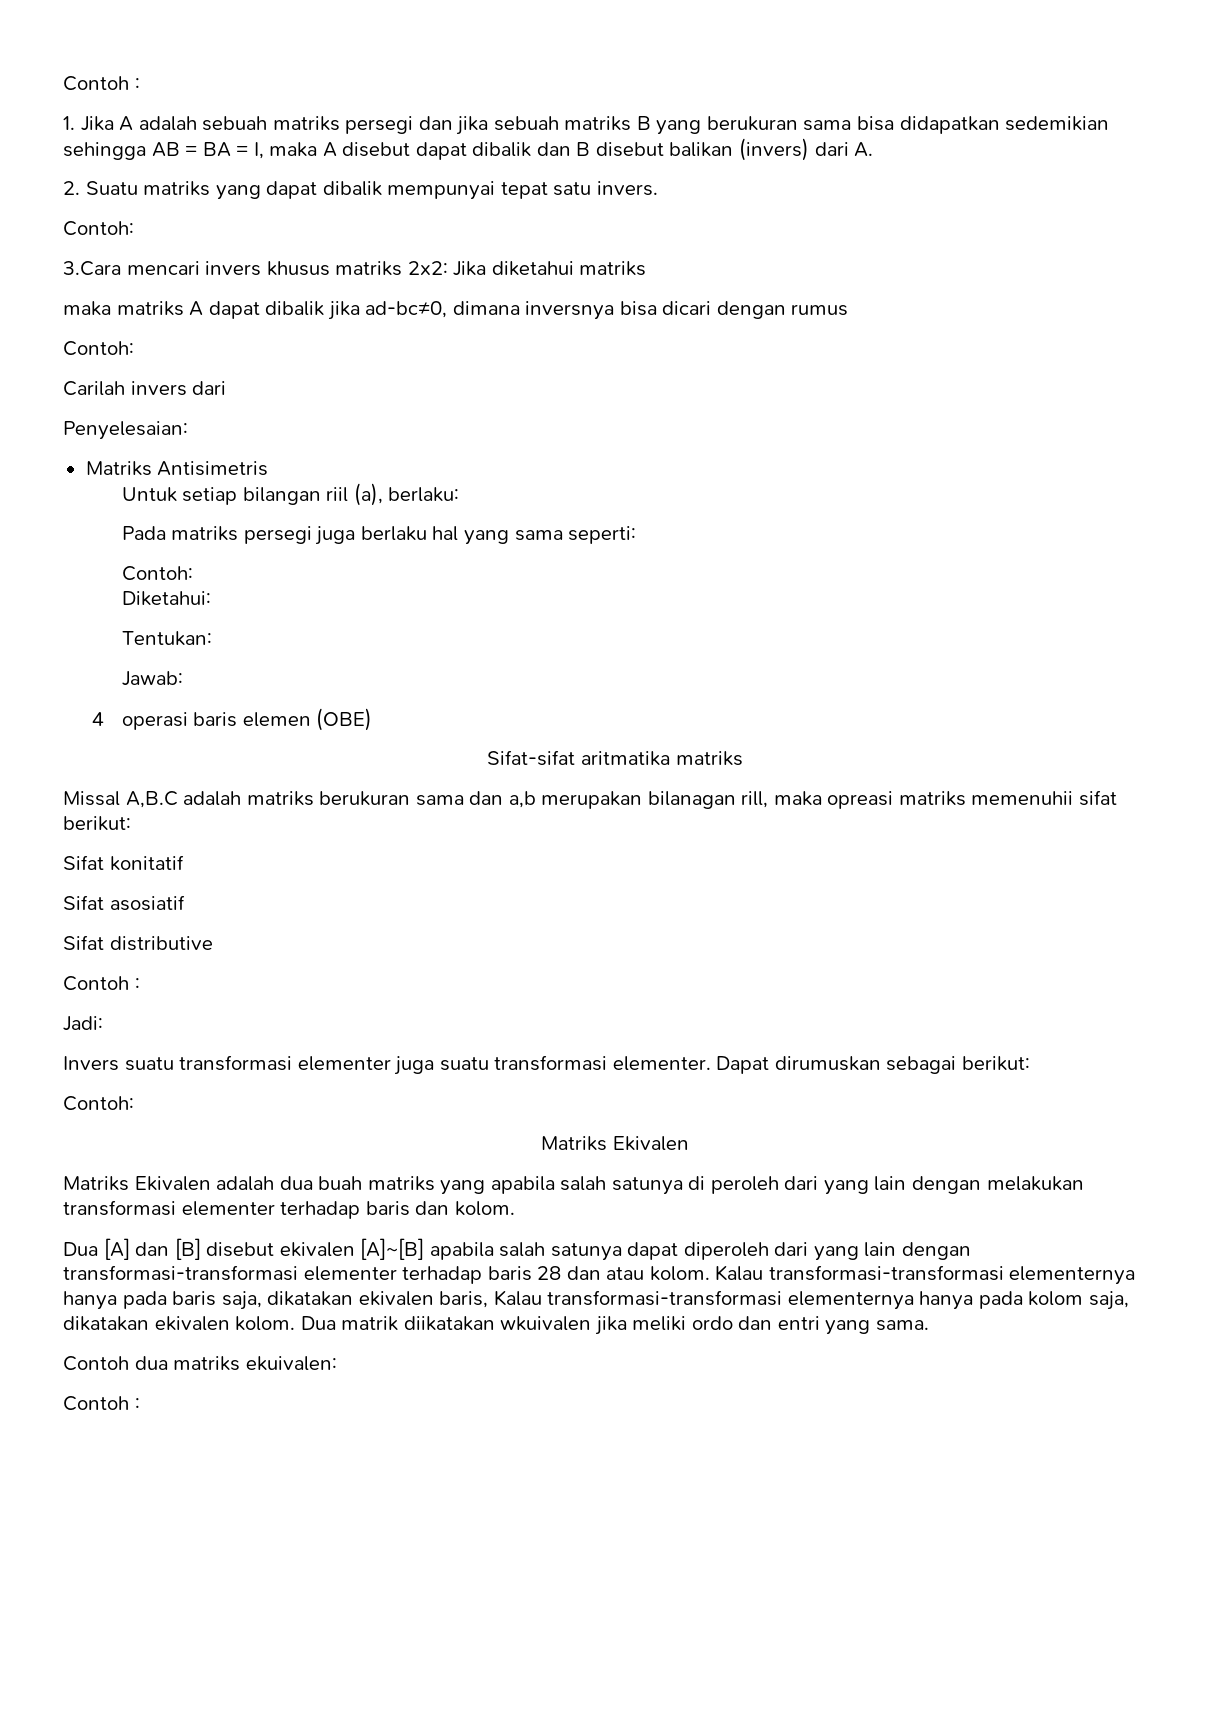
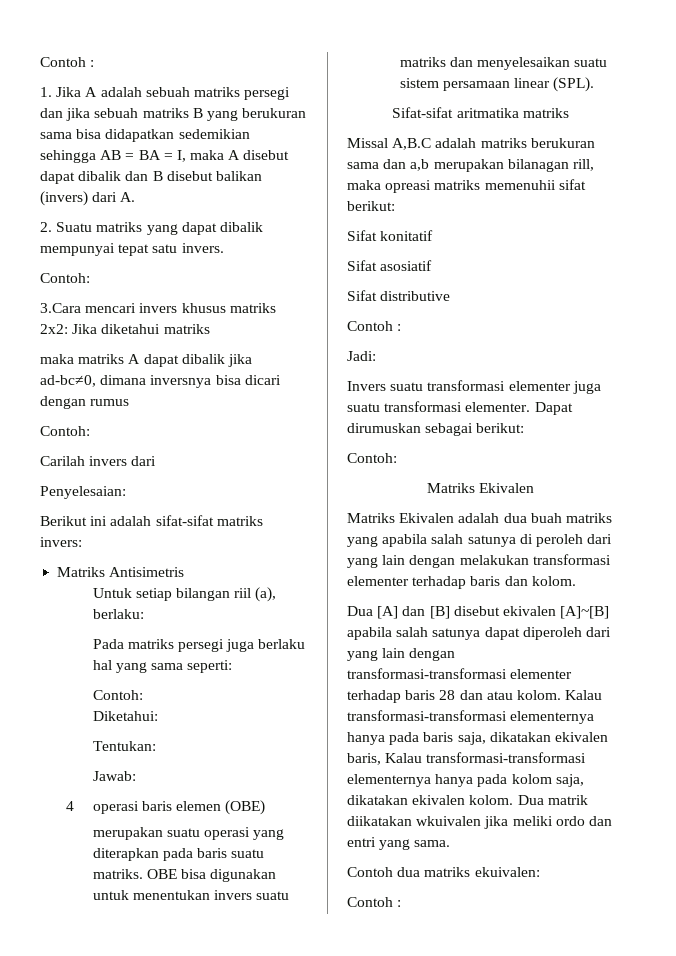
(188, 430) none -> [40,515,263,526] [40,537,82,547] // Berikut ini adalah sifat-sifat matriks invers:
(373, 719) none -> [92,827,285,840] [92,848,265,861] [92,869,277,882] [92,890,290,900] [399,57,608,70] [399,77,595,92] // merupakan suatu operasi yang diterapkan pada baris suatu matriks. OBE bisa digunakan untuk menentukan invers suatu matriks dan menyelesaikan suatu sistem persamaan linear (SPL).

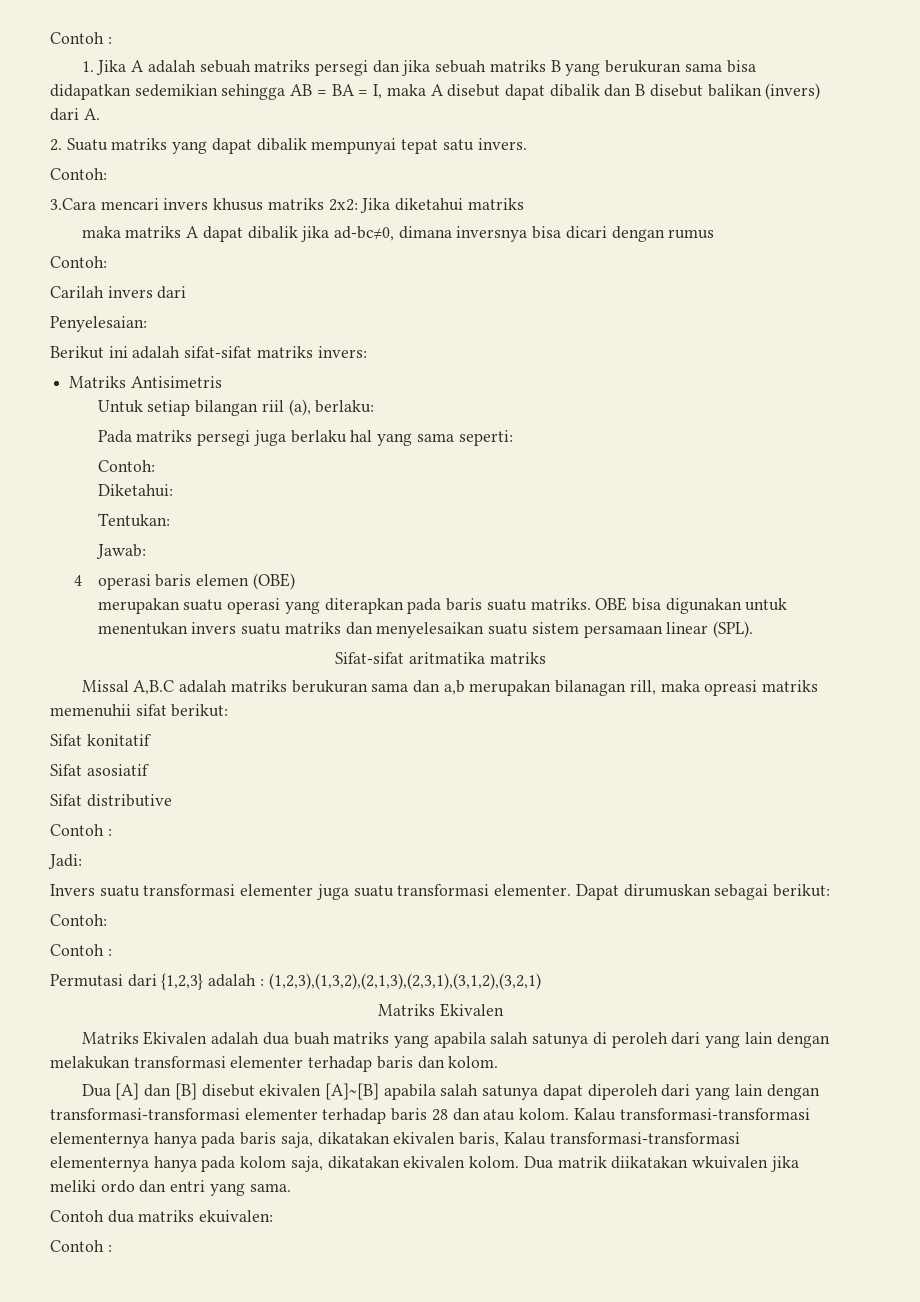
(397, 458) none -> [50,944,112,956] [50,973,541,990] // Contoh : // Permutasi dari {1,2,3} adalah : (1,2,3),(1,3,2),(2,1,3),(2,3,1),(3,1,2),(3,2,1)

